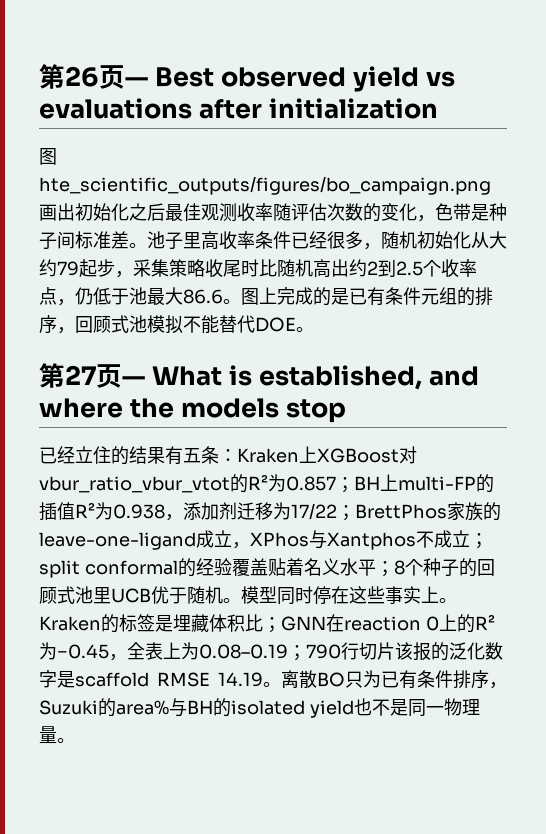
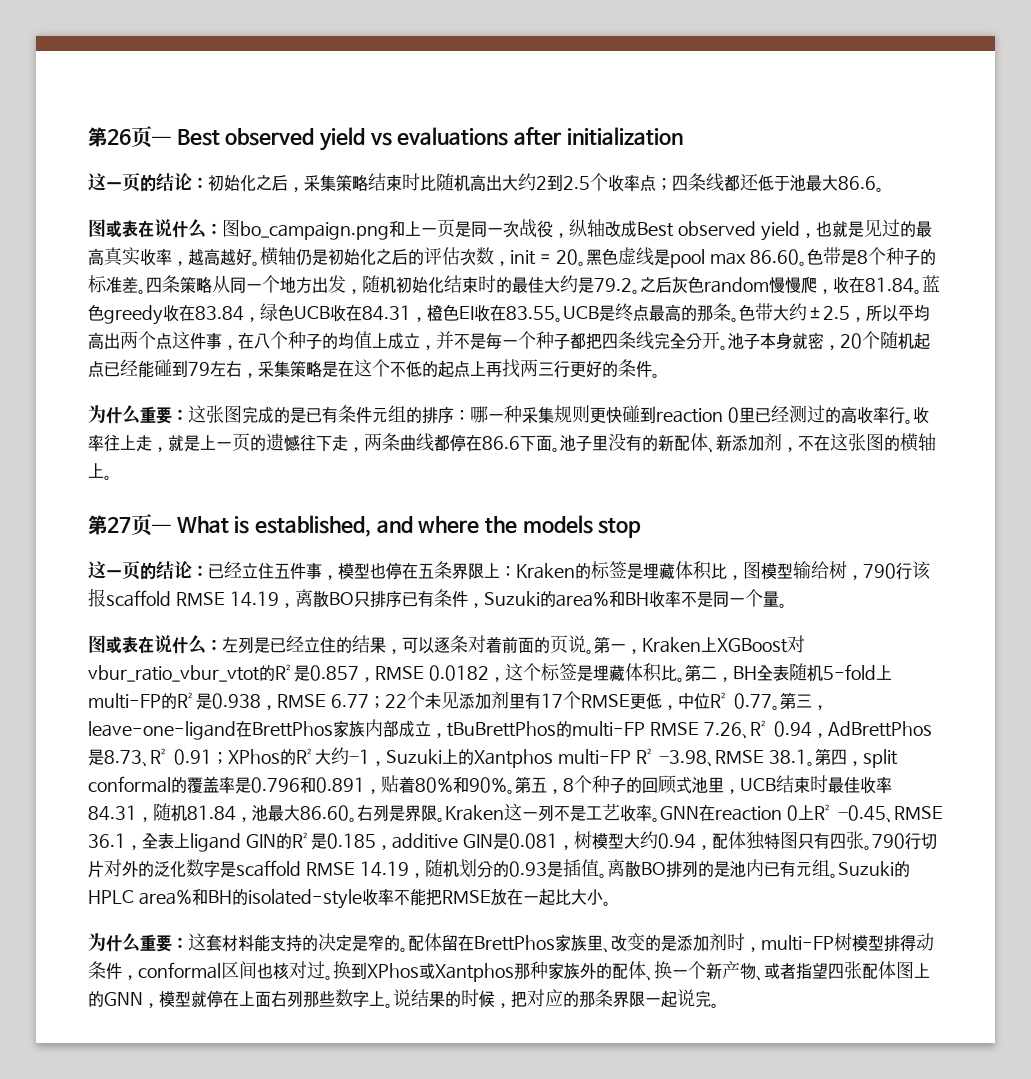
[39,148,57,165] [39,176,491,195] [39,203,507,222] [39,231,507,250] [39,259,241,278] 图hte_scientific_outputs/figures/bo_campaign.png画出初始化之后最佳观测收率随评估次数的变化，色带是种子间标准差。池子里高收率条件已经很多，随机初始化从大约79起步，采集策略收尾 -> [88,172,402,192] 这一页的结论：初始化之后，采集策略结束
(349, 268) none -> [502,175,518,191] 大
[57,287,93,306] ，仍 -> [656,173,759,192] ；四条线都还
[241,287,277,305] 图上 -> [88,219,932,241] [88,247,937,268] [88,275,940,294] [88,303,930,325] [88,331,930,350] [88,359,660,378] [88,405,242,424] // 图或表在说什么：图bo_campaign.png和上一页是同一次战役，纵轴改成Best observed yield，也就是见过的最高真实收率，越高越好。横轴仍是初始化之后的评估次数，init = 20。黑色虚线是pool max 86.60。色带是8个种子的标准差。四条策略从同一个地方出发，随机初始化结束时的最佳大约是79.2。之后灰色random慢慢爬，收在81.84。蓝色greedy收在83.84，绿色UCB收在84.31，橙色EI收在83.55。UCB是终点最高的那条。色带大约±2.5，所以平均高出两个点这件事，在八个种子的均值上成立，并不是每一个种子都把四条线完全分开。池子本身就密，20个随机起点已经能碰到79左右，采集策略是在这个不低的起点上再找两三行更好的条件。 // 为什么重要：这张图
[57,315,296,334] ，回顾式池模拟不能替代DOE -> [454,405,929,424] [88,433,936,453] [88,463,104,478] ：哪一种采集规则更快碰到reaction 0里已经测过的高收率行。收率往上走，就是上一页的遗憾往下走，两条曲线都停在86.6下面。池子里没有的新配体、新添加剂，不在这张图的横轴上
[39,446,237,465] 已经立住的结果有五条： -> [88,560,931,580] [88,588,787,608] [88,635,642,654] 这一页的结论：已经立住五件事，模型也停在五条界限上：Kraken的标签是埋藏体积比，图模型输给树，790行该报scaffold RMSE 14.19，离散BO只排序已有条件，Suzuki的area%和BH收率不是同一个量。 // 图或表在说什么：左列是已经立住的结果，可以逐条对着前面的页说。第一，
[268,474,494,493] [39,502,501,521] [39,530,488,550] [39,558,394,578] 为0.857；BH上multi-FP的插值R²为0.938，添加剂迁移为17/22；BrettPhos家族的leave-one-ligand成立，XPhos与Xantphos不成立；split conformal的经验覆盖贴着名义水平； -> [294,663,892,682] [88,691,828,710] [88,719,932,740] [88,747,899,768] [88,775,563,794] 是0.857，RMSE 0.0182，这个标签是埋藏体积比。第二，BH全表随机5-fold上multi-FP的R²是0.938，RMSE 6.77；22个未见添加剂里有17个RMSE更低，中位R² 0.77。第三，leave-one-ligand在BrettPhos家族内部成立，tBuBrettPhos的multi-FP RMSE 7.26、R² 0.94，AdBrettPhos是8.73、R² 0.91；XPhos的R²大约−1，Suzuki上的Xantphos multi-FP R² −3.98、RMSE 38.1。第四，split conformal的覆盖率是0.796和0.891，贴着80%和90%。第五，
[111,586,457,605] [39,614,495,633] [39,642,306,661] UCB优于随机。模型同时停在这些事实上。Kraken的标签是埋藏体积比；GNN在reaction 0上的R²为−0.45，全表上为0.08–0.19； -> [724,775,892,794] [88,803,943,823] [88,831,872,852] ，UCB结束时最佳收率84.31，随机81.84，池最大86.60。右列是界限。Kraken这一列不是工艺收率。GNN在reaction 0上R² −0.45、RMSE 36.1，全表上ligand GIN的R²是0.185，additive GIN是0.081，树模型大约0.94，配体独特图只有四张。
[395,642,431,661] 该报 -> [104,859,138,877] 对外
[263,670,507,689] [39,698,480,718] [39,726,57,744] 。离散BO只为已有条件排序，Suzuki的area%与BH的isolated yield也不是同一物理量 -> [408,859,910,878] [88,888,611,909] [88,933,934,953] [88,961,930,982] [88,989,711,1008] ，随机划分的0.93是插值。离散BO排列的是池内已有元组。Suzuki的HPLC area%和BH的isolated-style收率不能把RMSE放在一起比大小。 // 为什么重要：这套材料能支持的决定是窄的。配体留在BrettPhos家族里、改变的是添加剂时，multi-FP树模型排得动条件，conformal区间也核对过。换到XPhos或Xantphos那种家族外的配体、换一个新产物、或者指望四张配体图上的GNN，模型就停在上面右列那些数字上。说结果的时候，把对应的那条界限一起说完

